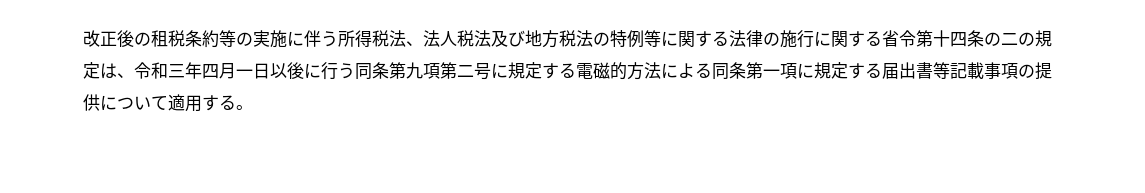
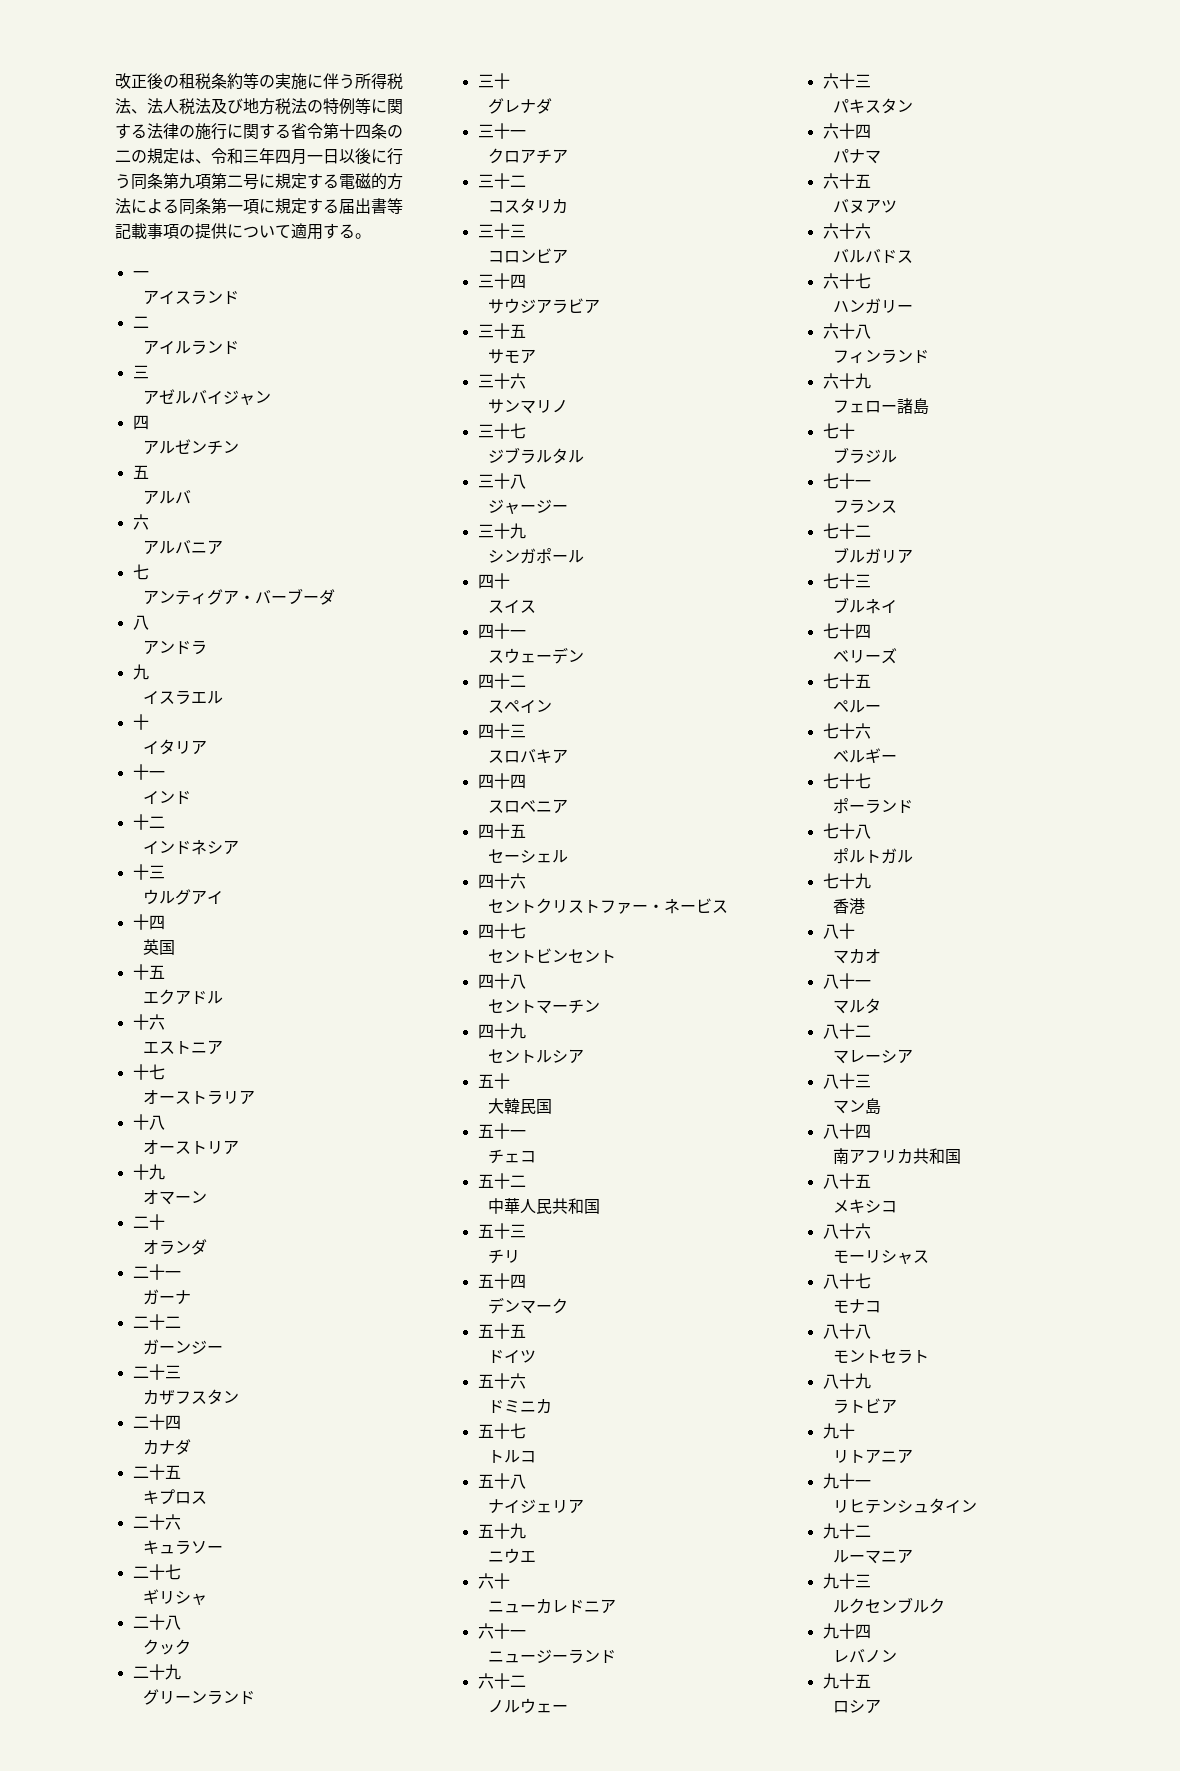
(253, 107) none -> [132,271,149,278] [142,290,239,305] [132,316,149,328] [142,340,239,355] [132,365,149,379] [142,389,271,405] [132,415,149,430] [142,439,239,455] [132,465,149,479] [142,490,191,505] [132,514,149,530] [142,540,223,555] [132,564,149,580] [142,588,335,605] [132,615,149,630] [142,640,207,655] [132,664,149,680] [142,690,223,705] [132,714,149,730] [142,739,207,755] [132,764,165,780] [142,790,191,804] [132,814,165,830] [142,839,239,855] [132,864,165,880] [142,889,223,905] [132,914,165,930] [142,939,175,955] [132,964,165,980] [142,989,223,1005] [132,1014,165,1030] [142,1040,223,1055] [132,1064,165,1080] [142,1090,255,1105] [132,1114,165,1130] [142,1140,239,1155] [132,1164,165,1180] [142,1190,207,1205] [132,1214,165,1230] [142,1239,207,1255] [132,1264,181,1280] [142,1289,191,1305] [132,1314,181,1330] [142,1339,223,1355] [132,1364,181,1380] [142,1389,239,1405] [132,1414,181,1430] [142,1439,191,1455] [132,1464,181,1480] [142,1489,207,1505] [132,1514,181,1530] [142,1540,223,1555] [132,1564,181,1580] [142,1589,207,1605] [132,1614,181,1630] [142,1639,191,1655] [132,1664,181,1680] [142,1689,255,1705] [477,73,510,89] [487,98,552,114] [477,123,526,139] [487,148,568,164] [477,173,526,189] [487,198,568,214] [477,223,526,239] [487,248,568,264] [477,273,526,289] [487,298,600,314] [477,323,526,339] [487,349,536,364] [477,373,526,389] [487,399,568,414] [477,423,526,439] [487,447,584,464] [477,473,526,489] [487,499,568,514] [477,523,526,539] [487,548,584,564] [477,573,510,589] [487,599,536,613] [477,623,526,639] [487,647,584,664] [477,673,526,689] [487,699,552,713] [477,723,526,739] [487,749,568,764] [477,773,526,789] [487,799,568,814] [477,823,526,839] [487,849,568,863] [477,873,526,889] [487,898,728,914] [477,923,526,939] [487,948,616,963] [477,973,526,989] [487,999,600,1014] [477,1023,526,1039] [487,1049,584,1064] [477,1073,510,1089] [487,1098,552,1115] [477,1123,526,1139] [487,1149,536,1164] [477,1173,526,1189] [487,1198,600,1215] [477,1223,526,1239] [487,1249,520,1264] [477,1273,526,1289] [487,1297,568,1314] [477,1323,526,1339] [487,1349,536,1363] [477,1373,526,1389] [487,1399,552,1414] [477,1423,526,1439] [487,1450,536,1463] [477,1473,526,1489] [487,1499,584,1514] [477,1523,526,1539] [487,1548,536,1564] [477,1573,510,1589] [487,1599,616,1614] [477,1623,526,1639] [487,1649,616,1664] [477,1673,526,1689] [487,1698,568,1714] [822,73,871,89] [832,98,913,114] [822,123,871,139] [832,149,881,164] [822,173,871,189] [832,199,897,214] [822,223,871,239] [832,249,913,263] [822,273,871,289] [832,298,913,314] [822,323,871,339] [832,349,929,364] [822,373,871,389] [832,398,929,415] [822,423,855,439] [832,447,897,464] [822,473,871,489] [832,499,897,514] [822,523,871,539] [832,547,913,564] [822,573,871,589] [832,597,897,614] [822,623,871,639] [832,648,897,664] [822,673,871,689] [832,700,881,713] [822,723,871,739] [832,748,897,763] [822,773,871,789] [832,798,913,814] [822,823,871,839] [832,848,913,864] [822,873,871,889] [832,898,865,914] [822,923,855,939] [832,949,881,964] [822,973,871,989] [832,998,881,1014] [822,1023,871,1039] [832,1049,913,1064] [822,1073,871,1089] [832,1098,881,1115] [822,1123,871,1139] [832,1148,961,1164] [822,1173,871,1189] [832,1199,897,1213] [822,1223,871,1239] [832,1250,929,1264] [822,1273,871,1289] [832,1299,881,1314] [822,1323,871,1339] [832,1349,929,1364] [822,1373,871,1389] [832,1398,897,1414] [822,1423,855,1439] [832,1449,913,1464] [822,1473,871,1489] [832,1498,977,1514] [822,1523,871,1539] [832,1549,913,1564] [822,1573,871,1589] [832,1597,945,1614] [822,1623,871,1639] [832,1649,897,1663] [822,1673,871,1689] [832,1699,881,1714] // 一 // アイスランド // 二 // アイルランド // 三 // アゼルバイジャン // 四 // アルゼンチン // 五 // アルバ // 六 // アルバニア // 七 // アンティグア・バーブーダ // 八 // アンドラ // 九 // イスラエル // 十 // イタリア // 十一 // インド // 十二 // インドネシア // 十三 // ウルグアイ // 十四 // 英国 // 十五 // エクアドル // 十六 // エストニア // 十七 // オーストラリア // 十八 // オーストリア // 十九 // オマーン // 二十 // オランダ // 二十一 // ガーナ // 二十二 // ガーンジー // 二十三 // カザフスタン // 二十四 // カナダ // 二十五 // キプロス // 二十六 // キュラソー // 二十七 // ギリシャ // 二十八 // クック // 二十九 // グリーンランド // 三十 // グレナダ // 三十一 // クロアチア // 三十二 // コスタリカ // 三十三 // コロンビア // 三十四 // サウジアラビア // 三十五 // サモア // 三十六 // サンマリノ // 三十七 // ジブラルタル // 三十八 // ジャージー // 三十九 // シンガポール // 四十 // スイス // 四十一 // スウェーデン // 四十二 // スペイン // 四十三 // スロバキア // 四十四 // スロベニア // 四十五 // セーシェル // 四十六 // セントクリストファー・ネービス // 四十七 // セントビンセント // 四十八 // セントマーチン // 四十九 // セントルシア // 五十 // 大韓民国 // 五十一 // チェコ // 五十二 // 中華人民共和国 // 五十三 // チリ // 五十四 // デンマーク // 五十五 // ドイツ // 五十六 // ドミニカ // 五十七 // トルコ // 五十八 // ナイジェリア // 五十九 // ニウエ // 六十 // ニューカレドニア // 六十一 // ニュージーランド // 六十二 // ノルウェー // 六十三 // パキスタン // 六十四 // パナマ // 六十五 // バヌアツ // 六十六 // バルバドス // 六十七 // ハンガリー // 六十八 // フィンランド // 六十九 // フェロー諸島 // 七十 // ブラジル // 七十一 // フランス // 七十二 // ブルガリア // 七十三 // ブルネイ // 七十四 // ベリーズ // 七十五 // ペルー // 七十六 // ベルギー // 七十七 // ポーランド // 七十八 // ポルトガル // 七十九 // 香港 // 八十 // マカオ // 八十一 // マルタ // 八十二 // マレーシア // 八十三 // マン島 // 八十四 // 南アフリカ共和国 // 八十五 // メキシコ // 八十六 // モーリシャス // 八十七 // モナコ // 八十八 // モントセラト // 八十九 // ラトビア // 九十 // リトアニア // 九十一 // リヒテンシュタイン // 九十二 // ルーマニア // 九十三 // ルクセンブルク // 九十四 // レバノン // 九十五 // ロシア

